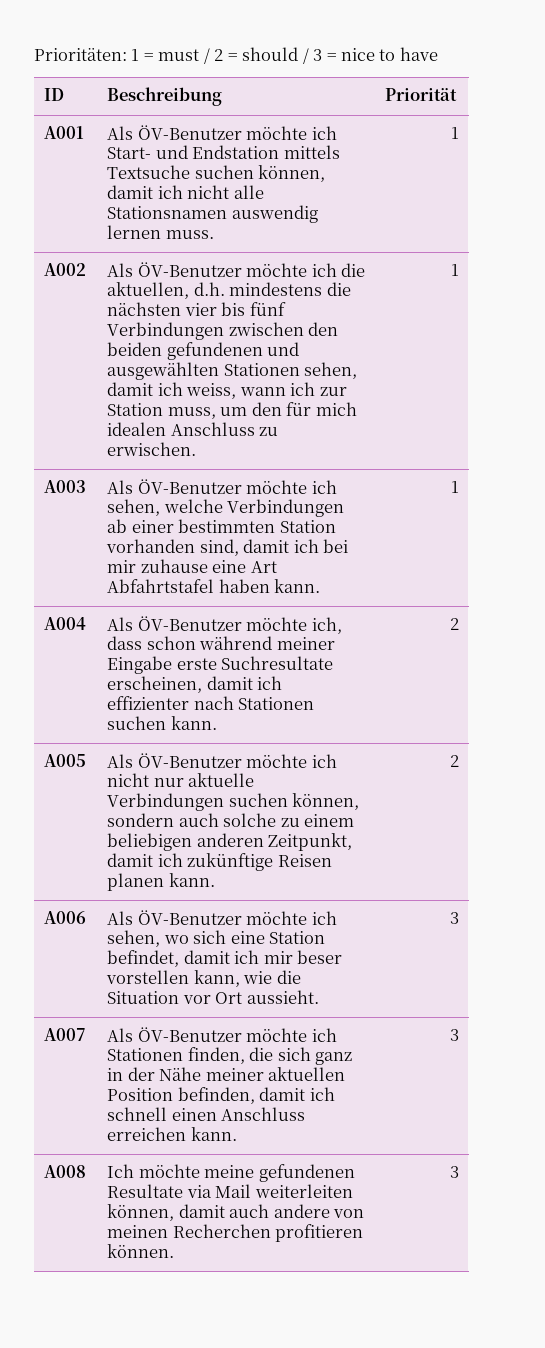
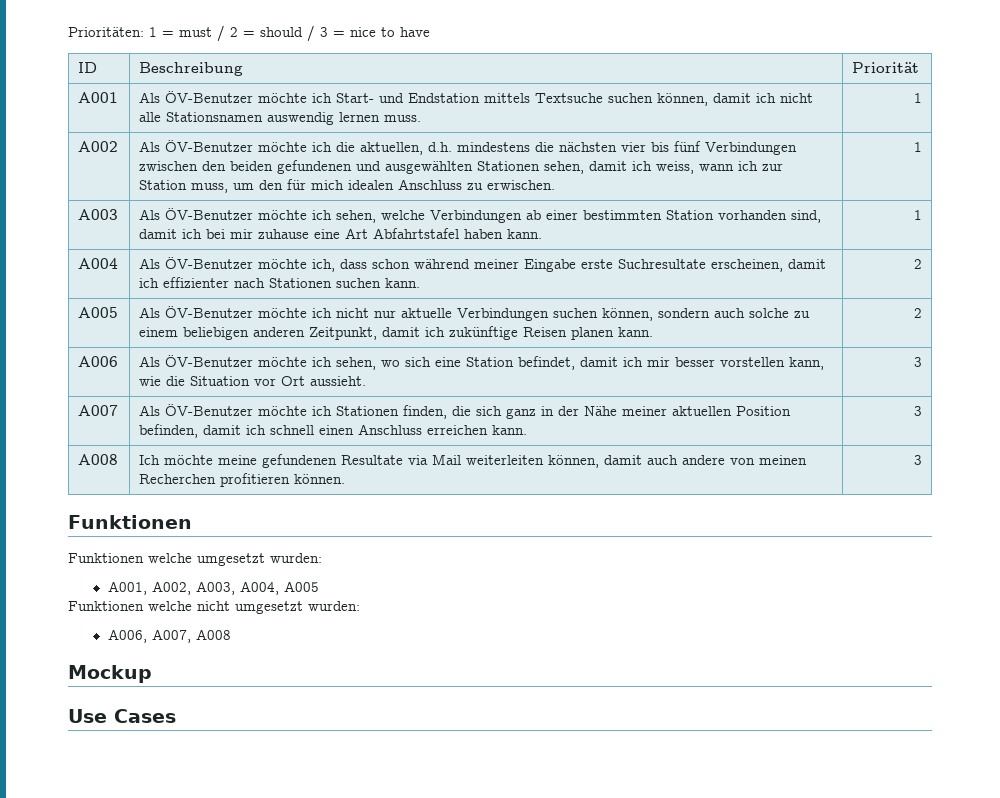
[297,950,343,964] beser -> [675,357,716,367] besser
(459, 1172) none -> [68,515,192,529] [68,553,322,566] [107,581,319,595] [68,601,360,614] [107,629,231,643] [68,665,152,683] [68,709,176,723] // Funktionen // Funktionen welche umgesetzt wurden: // A001, A002, A003, A004, A005 // Funktionen welche nicht umgesetzt wurden: // A006, A007, A008 // Mockup // Use Cases

